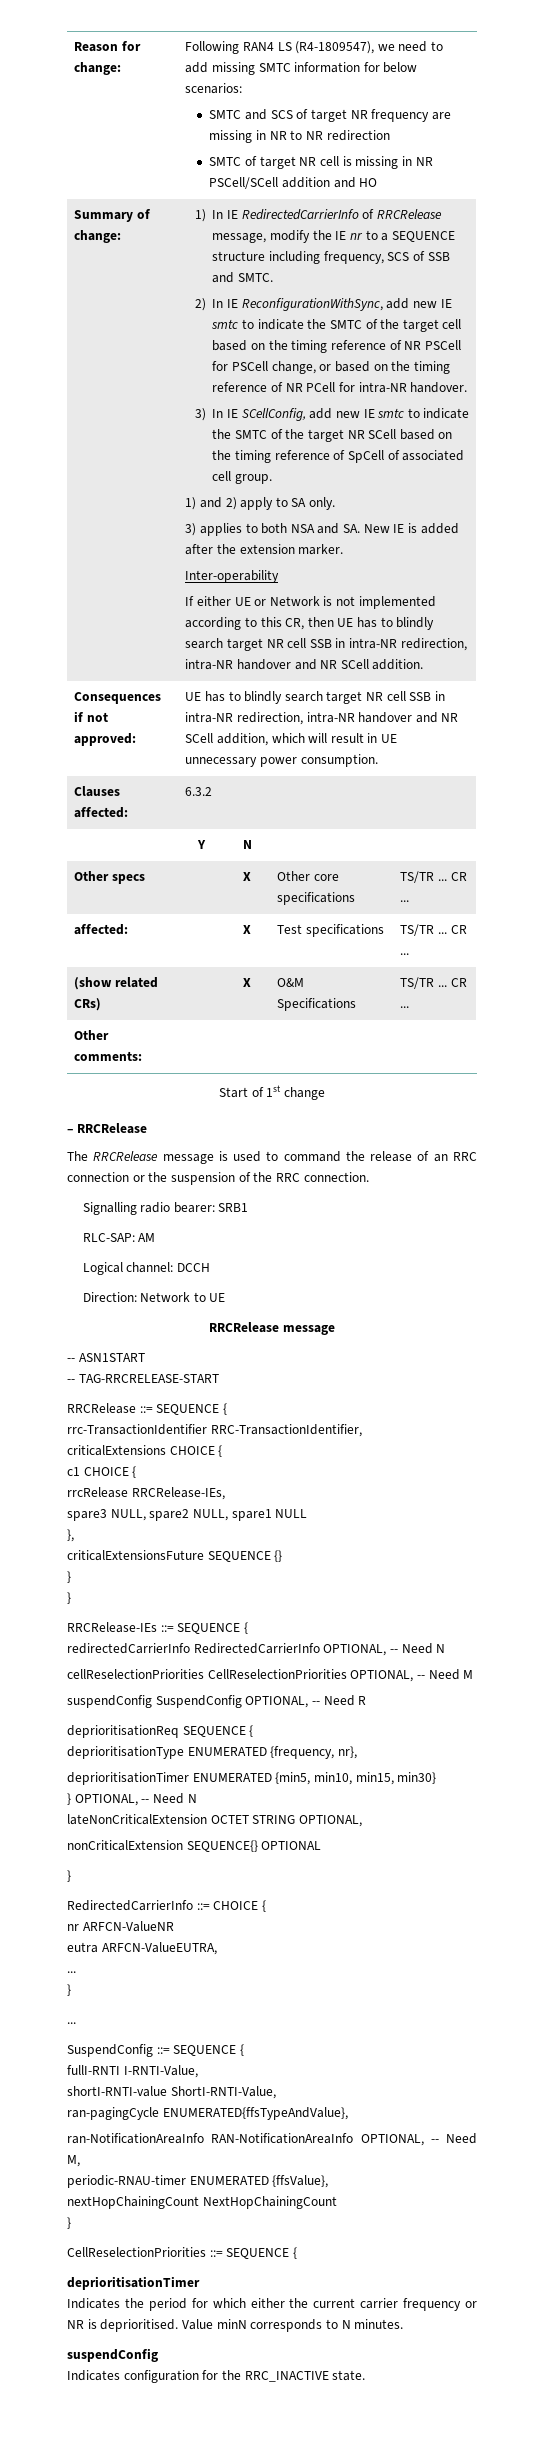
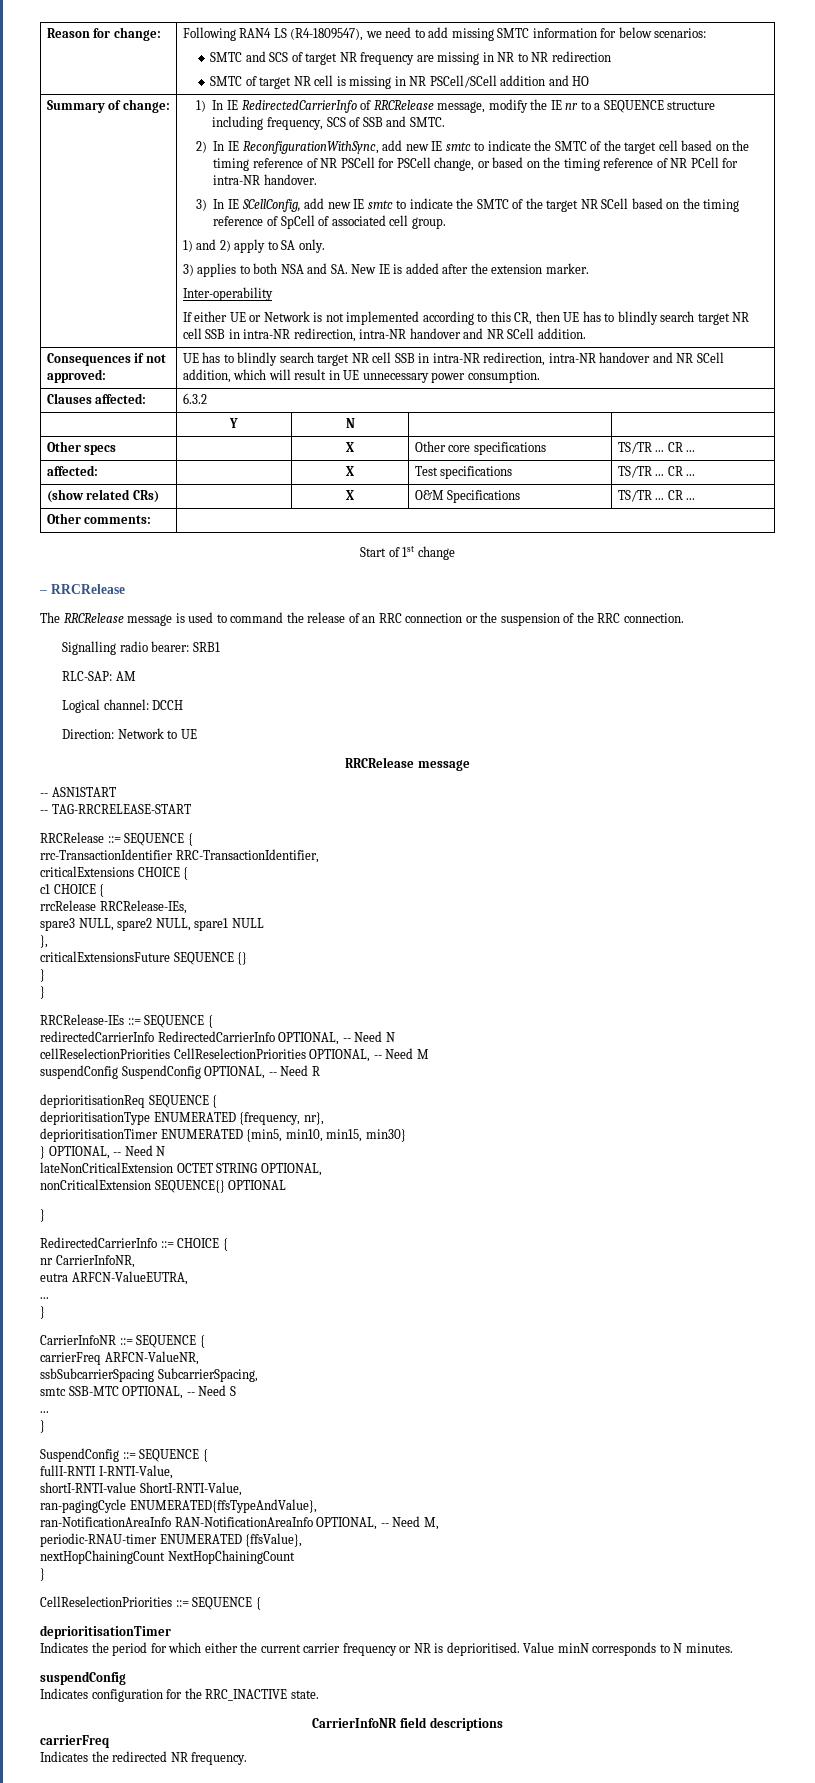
[82,1921,174,1932] ARFCN-ValueNR -> [55,1255,135,1268] CarrierInfoNR,
[67,2022,76,2024] // ... -> [40,1335,205,1348] [40,1351,199,1365] [40,1368,258,1382] [40,1385,236,1399] [40,1411,49,1413] [40,1420,45,1433] // CarrierInfoNR ::= SEQUENCE { // carrierFreq ARFCN-ValueNR, // ssbSubcarrierSpacing SubcarrierSpacing, // smtc SSB-MTC OPTIONAL, -- Need S // ... // }
(366, 2375) none -> [312,1717,503,1731] [40,1735,109,1748] [40,1751,248,1765] // CarrierInfoNR field descriptions // carrierFreq // Indicates the redirected NR frequency.

